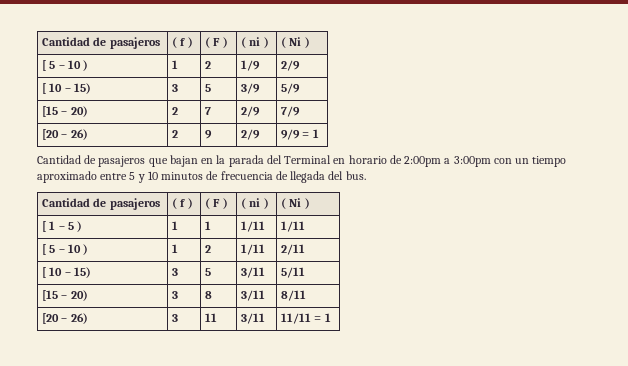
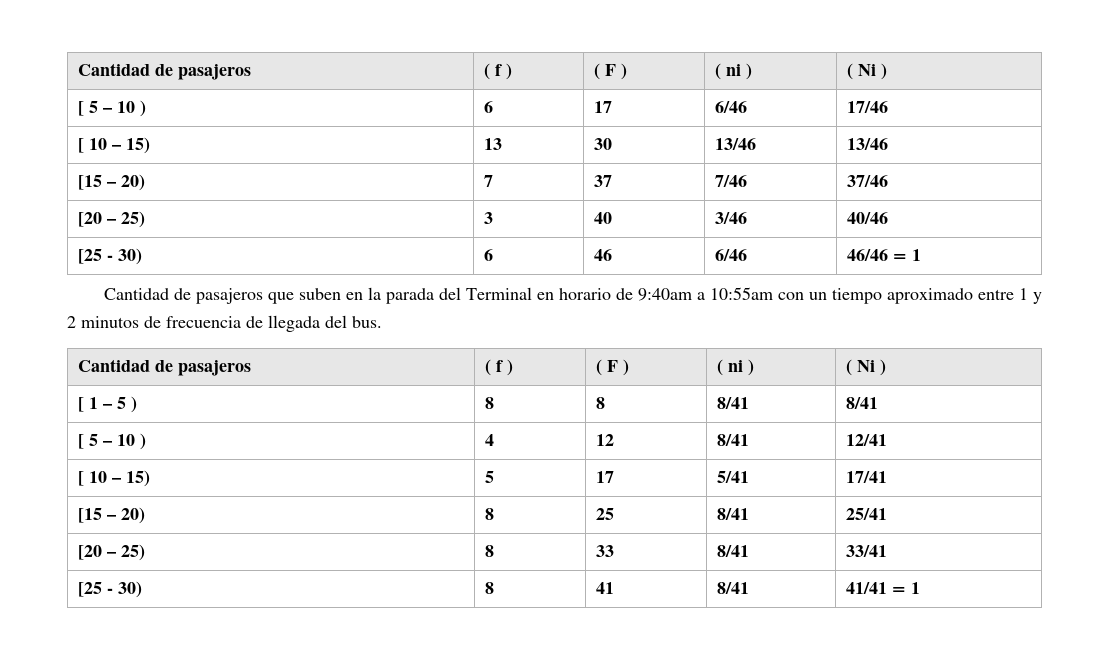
[172,60,179,69] [205,61,212,69] [241,60,261,71] [281,60,301,71] [42,83,91,94] [172,84,179,92] [205,84,212,92] [241,83,261,94] [281,83,301,94] [42,106,88,117] [172,107,179,115] 1 | 2 | 1/9 | 2/9 // [ 10 – 15) | 3 | 5 | 3/9 | 5/9 // [15 – 20) | 2 -> [484,101,494,113] [594,101,613,113] [715,101,748,113] [847,101,889,113] [78,137,151,154] [484,138,503,150] [594,138,613,150] [715,138,757,150] [847,138,889,150] [78,174,146,191] 6 | 17 | 6/46 | 17/46 // [ 10 – 15) | 13 | 30 | 13/46 | 13/46 // [15 – 20)
[241,106,261,117] [281,106,301,117] [42,129,88,140] [172,130,179,138] [205,130,213,139] [241,129,261,140] [281,129,301,140] 2/9 | 7/9 // [20 – 26) | 2 | 9 | 2/9 | 9/9 -> [594,175,613,187] [715,175,748,187] [847,175,889,187] [78,211,146,228] [484,212,494,224] [594,212,613,224] [715,212,748,224] [847,212,889,224] [78,248,143,265] [484,249,494,261] [594,249,613,261] [715,249,748,261] [847,249,889,261] 37 | 7/46 | 37/46 // [20 – 25) | 3 | 40 | 3/46 | 40/46 // [25 - 30) | 6 | 46 | 6/46 | 46/46
[169,155,198,167] bajan -> [298,288,341,300] suben
[404,156,491,167] 2:00pm a 3:00pm -> [637,287,773,301] 9:40am a 10:55am
[129,171,158,183] 5 y 10 -> [1018,288,1042,304] [67,316,76,328] 1 y 2
[172,221,179,230] [205,221,212,230] [241,221,266,232] [281,221,306,232] [42,244,88,255] [172,244,179,253] [205,245,212,253] [241,244,266,255] [281,244,306,255] [42,267,91,278] [172,268,179,276] [205,268,212,276] [241,267,266,278] [281,267,306,278] [42,290,88,301] [172,291,179,299] [205,291,213,299] [241,290,266,301] [281,290,307,301] [42,313,88,324] [172,314,179,322] [205,313,218,322] [241,313,266,324] [281,313,312,324] 1 | 1 | 1/11 | 1/11 // [ 5 – 10 ) | 1 | 2 | 1/11 | 2/11 // [ 10 – 15) | 3 | 5 | 3/11 | 5/11 // [15 – 20) | 3 | 8 | 3/11 | 8/11 // [20 – 26) | 3 | 11 | 3/11 | 11/11 -> [485,397,495,409] [596,397,606,409] [717,397,750,409] [846,397,879,409] [78,433,147,450] [485,434,495,446] [596,434,615,446] [717,434,750,446] [846,434,888,446] [78,470,151,487] [485,471,495,483] [596,471,615,483] [717,471,750,483] [846,471,888,483] [78,507,146,524] [485,508,495,520] [596,508,615,520] [717,508,750,520] [846,508,888,520] [78,544,146,561] [485,545,495,557] [596,545,615,557] [717,545,750,557] [846,545,888,557] [78,581,143,598] [485,582,495,594] [596,582,615,594] [717,582,750,594] [846,582,888,594] 8 | 8 | 8/41 | 8/41 // [ 5 – 10 ) | 4 | 12 | 8/41 | 12/41 // [ 10 – 15) | 5 | 17 | 5/41 | 17/41 // [15 – 20) | 8 | 25 | 8/41 | 25/41 // [20 – 25) | 8 | 33 | 8/41 | 33/41 // [25 - 30) | 8 | 41 | 8/41 | 41/41

